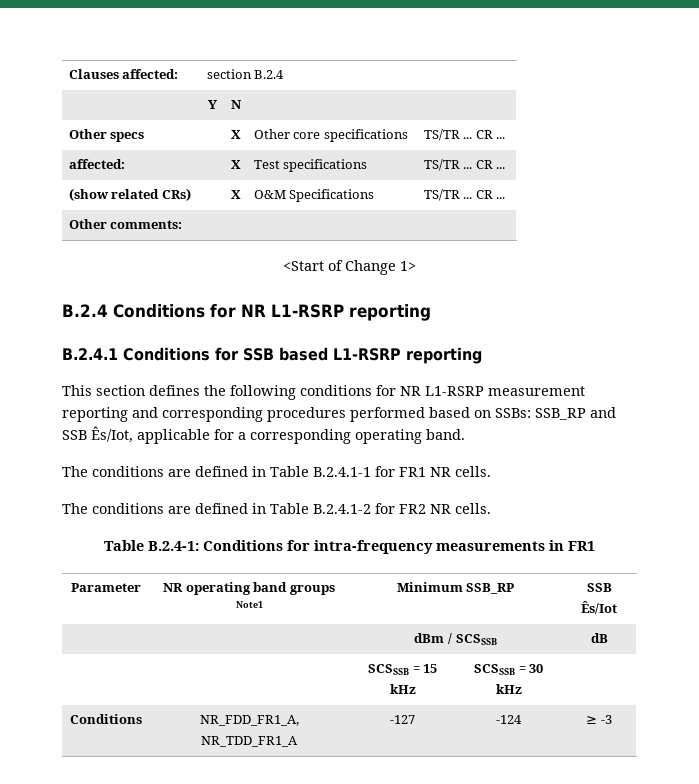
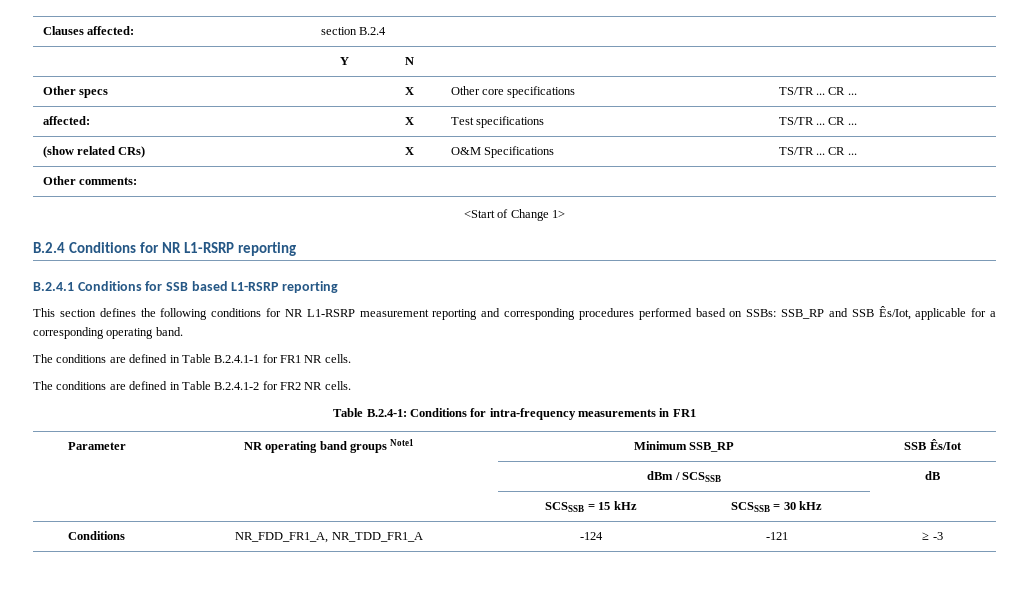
[390,715,415,724] [496,715,522,724] -127 | -124 -> [580,532,603,540] [765,532,788,540] -124 | -121

